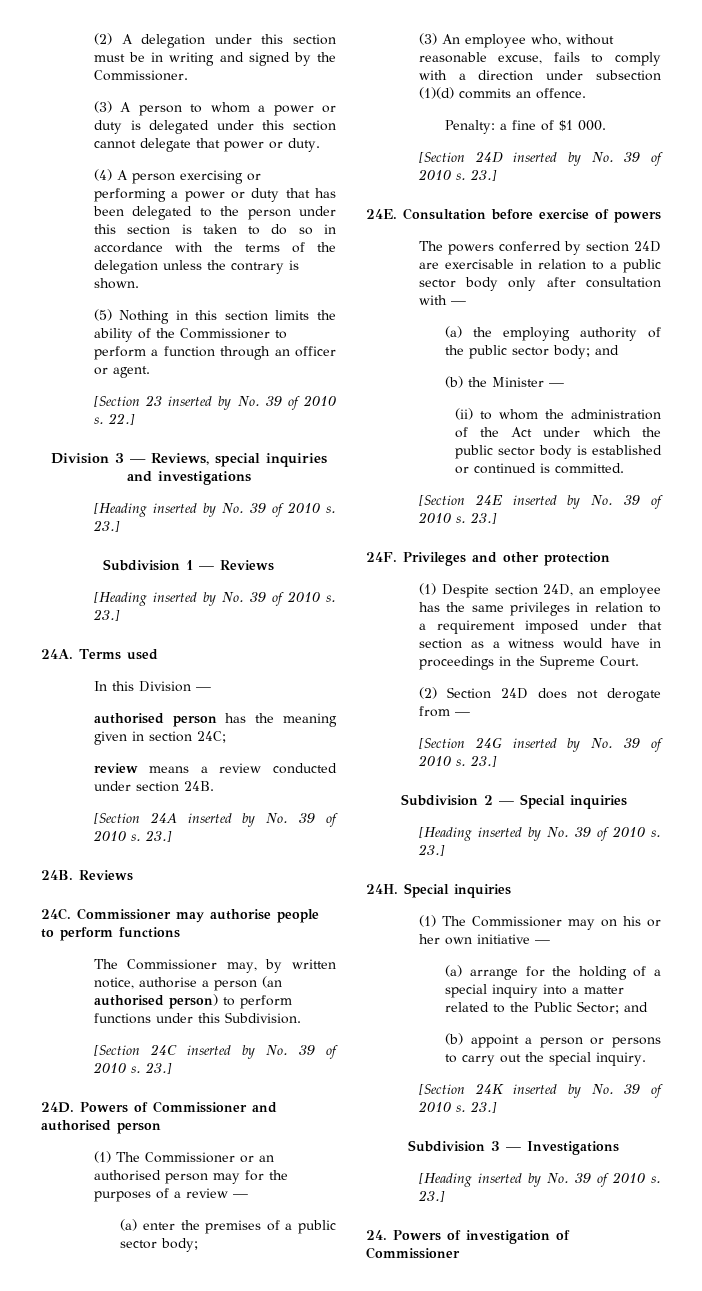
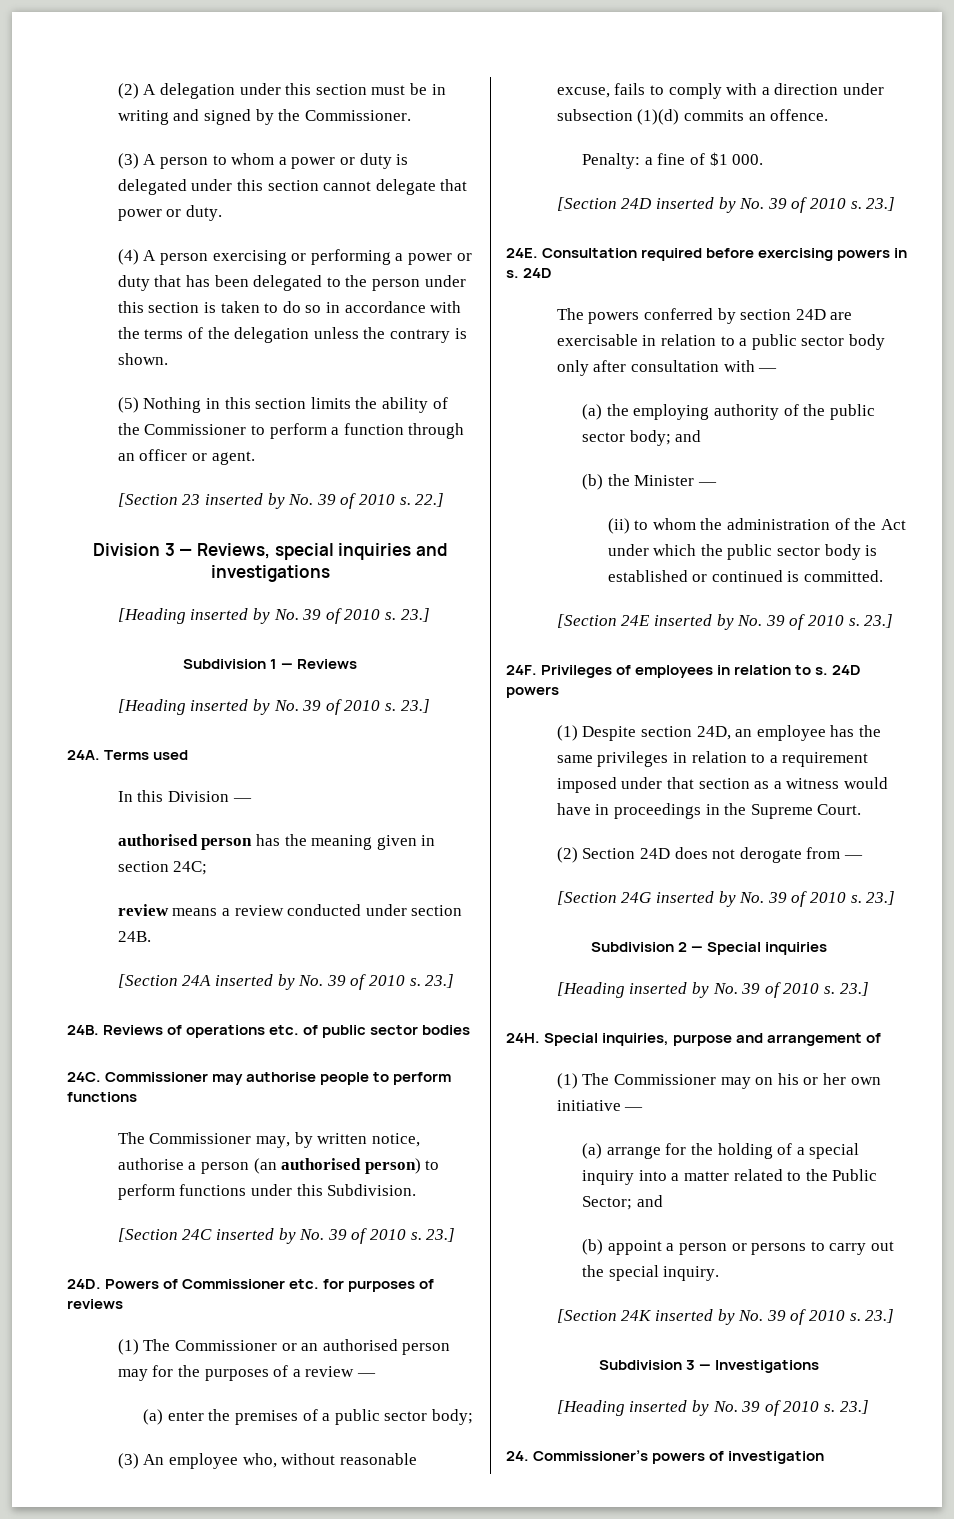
(133, 875) none -> [167,1025,471,1038] of operations etc. of public sector bodies
[252,1102,277,1113] [41,1120,161,1134] and authorised person -> [289,1279,435,1292] [67,1299,123,1309] etc. for purposes of reviews
[491,209,661,223] before exercise of powers -> [641,248,908,261] [506,268,553,278] required before exercising powers in s. 24D
[471,552,610,566] and other protection -> [616,665,862,678] [506,686,559,698] of employees in relation to s. 24D powers
[454,884,511,898] inquiries -> [602,1033,882,1046] inquiries, purpose and arrangement of
[393,1230,570,1244] [366,1247,460,1259] Powers of investigation of Commissioner -> [533,1450,825,1464] Commissioner’s powers of investigation

